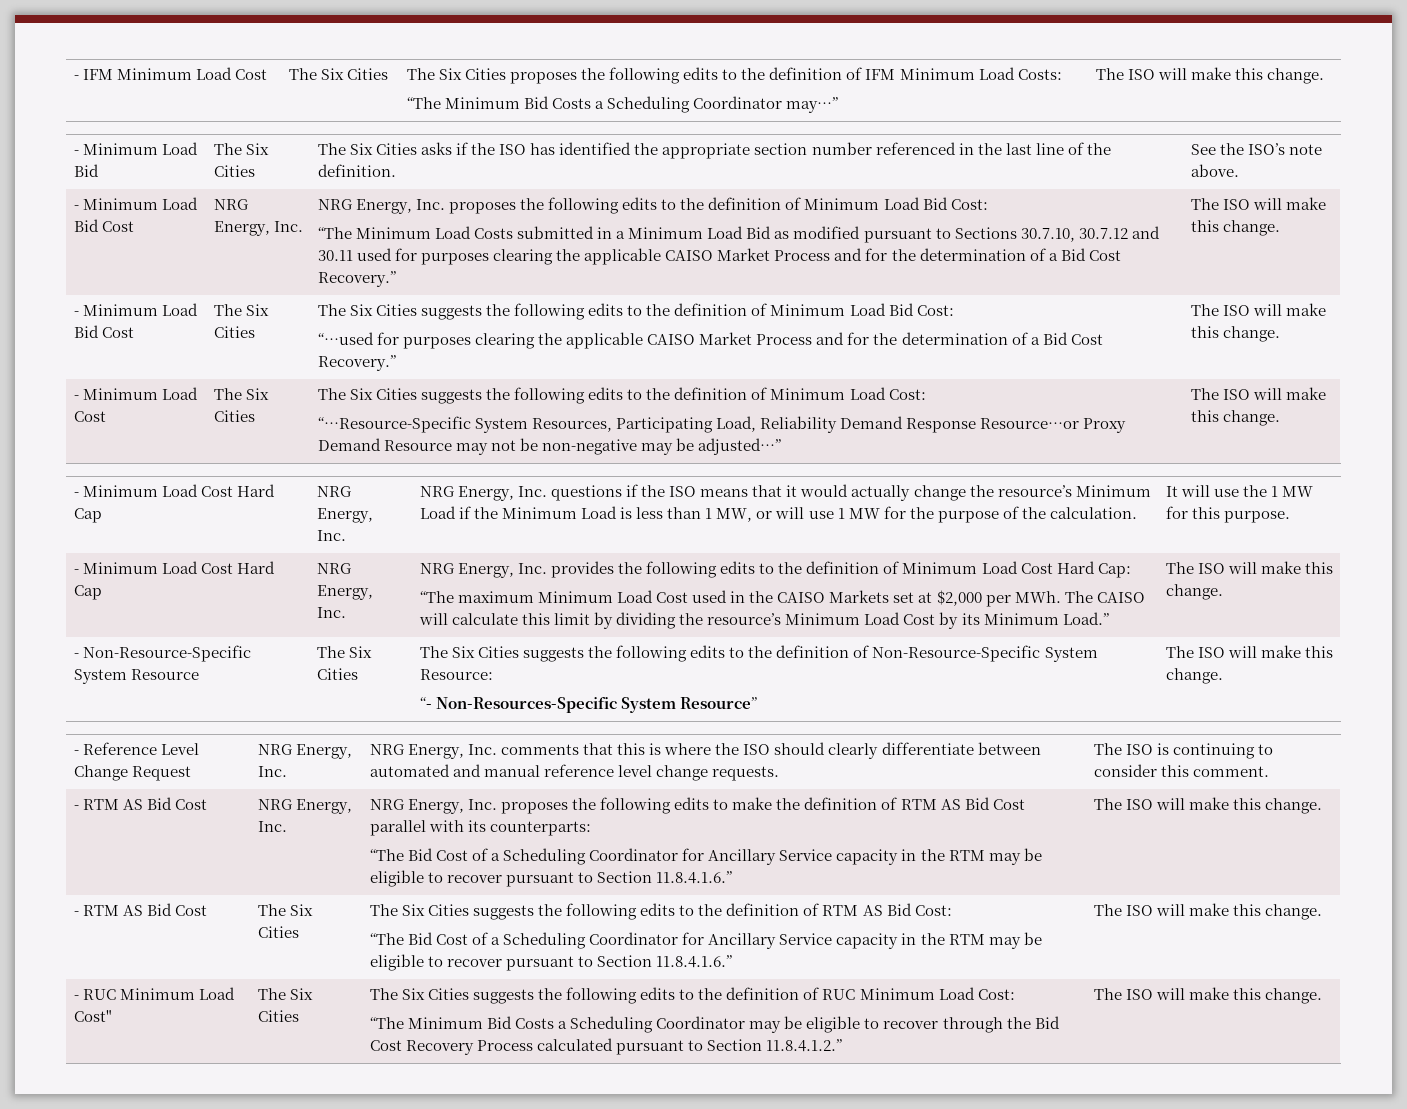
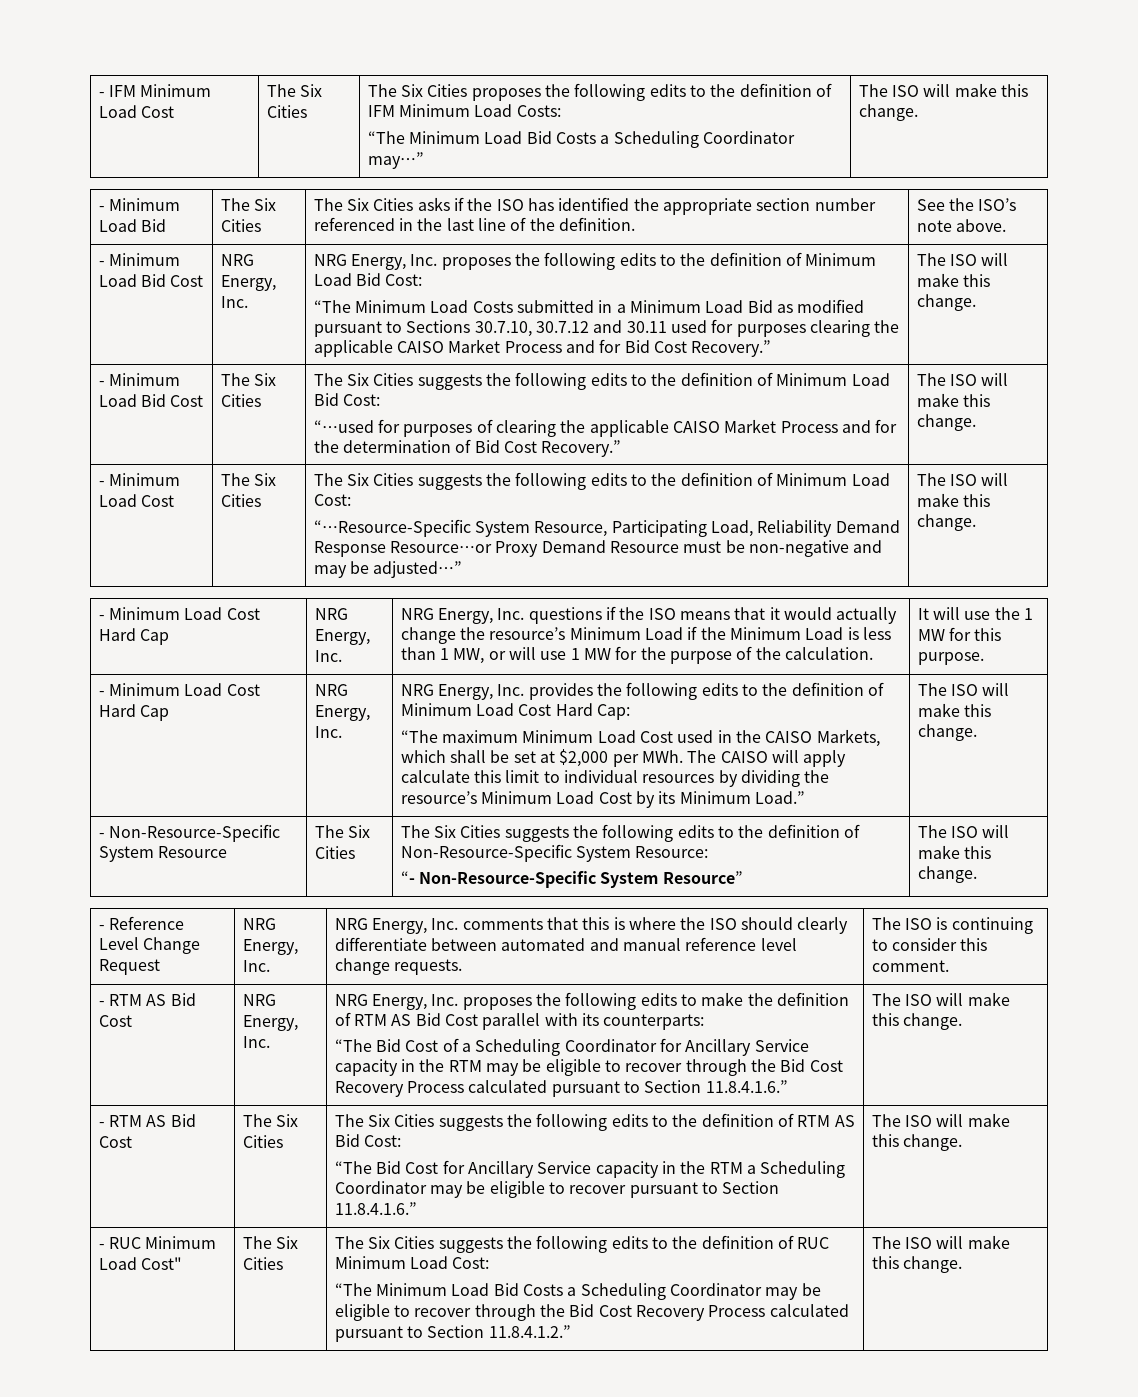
(520, 103) none -> [484,131,523,144] Load
[891,248,1058,261] the determination of a -> (622, 346) none
(471, 343) none -> [476,419,493,433] of
[1030,337,1040,345] a -> (472, 446) none
[531,418,612,432] Resources, -> [534,521,608,537] Resource,
[455,440,517,455] may not -> [683,541,722,553] must
(638, 447) none -> [853,540,883,553] and
[829,590,890,603] Markets -> [816,729,880,747] [400,750,510,763] Markets, which shall be
(448, 619) none -> [803,750,847,767] apply
(591, 619) none -> [543,770,715,783] to individual resources
[435,697,617,713] Non-Resources-Specific -> [419,871,597,888] Non-Resource-Specific
(502, 879) none -> [685,1059,843,1076] [334,1080,548,1097] through the Bid Cost Recovery Process calculated
[472,932,985,949] of a Scheduling Coordinator for Ancillary Service capacity in the RTM -> [442,1160,846,1178] [334,1181,427,1194] for Ancillary Service capacity in the RTM a Scheduling Coordinator
(483, 1023) none -> [451,1283,490,1296] Load

